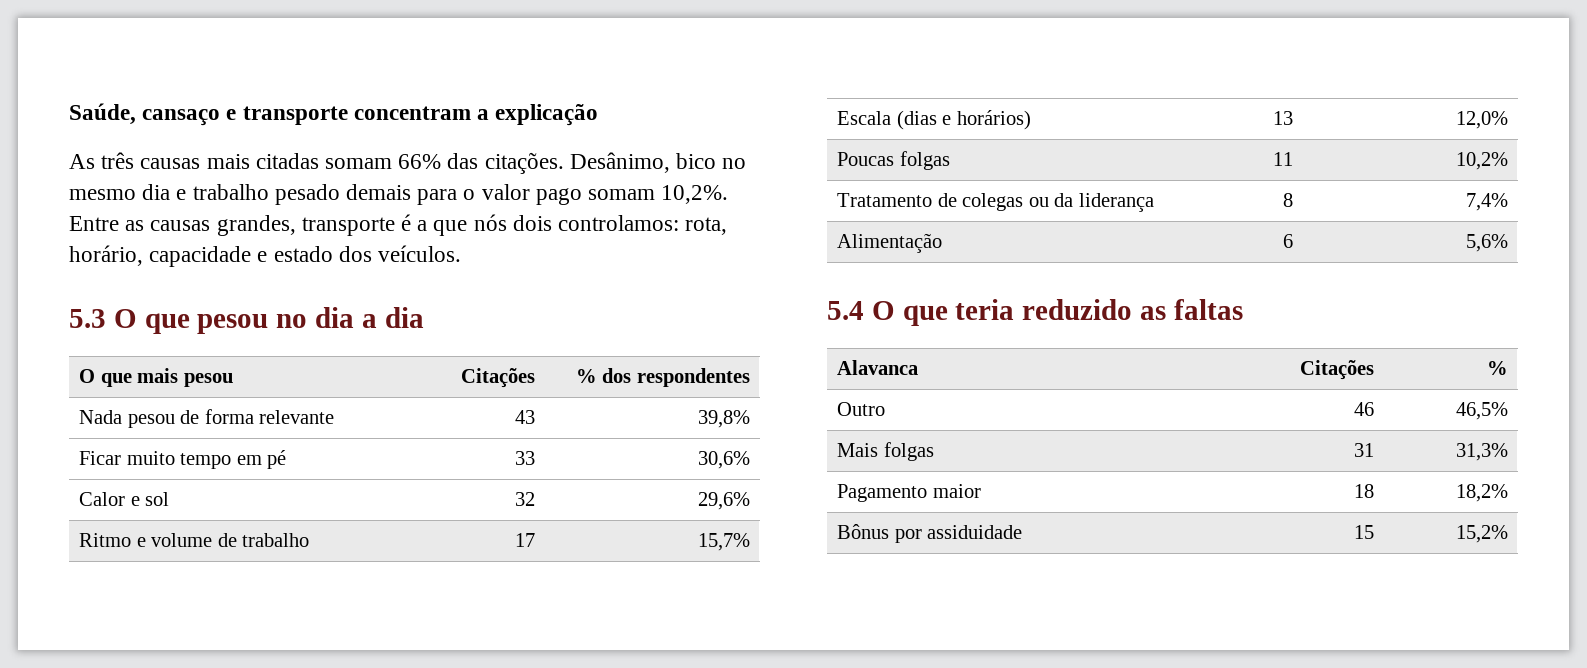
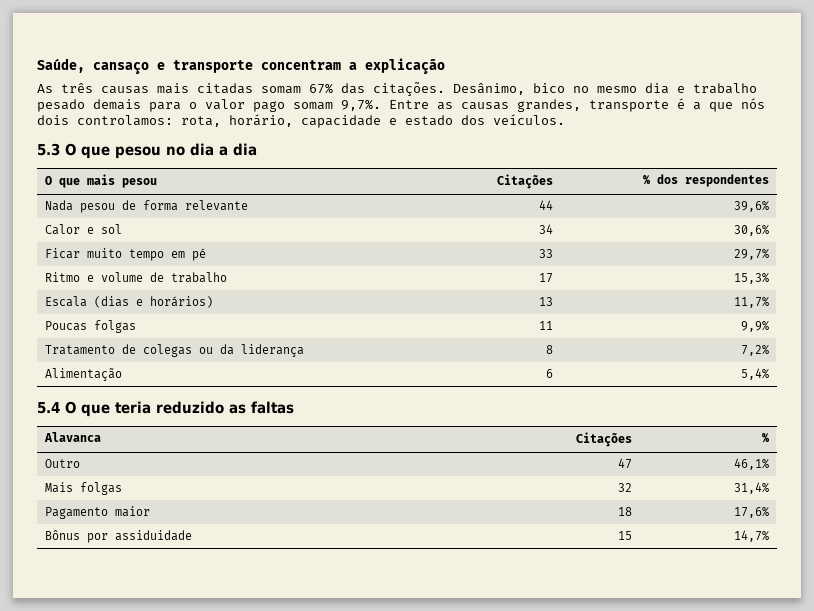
[398,154,442,169] 66% -> [309,83,333,94] 67%
[661,185,729,204] 10,2%. -> [341,99,381,111] 9,7%.
[514,410,535,424] [697,410,750,428] 43 | 39,8% -> [538,200,553,210] [733,201,769,212] [45,224,123,235] [538,224,553,234] [733,225,769,236] 44 | 39,6% // Calor e sol | 34 | 30,6%
[697,451,750,469] [79,492,170,506] [514,492,535,506] [697,492,750,510] 30,6% // Calor e sol | 32 | 29,6% -> [733,249,769,260] 29,7%
[697,533,750,551] 15,7% -> [733,273,769,284] 15,3%
[1455,111,1508,129] 12,0% -> [733,297,769,308] 11,7%
[1455,152,1508,170] 10,2% -> [740,321,769,332] 9,9%
[1465,193,1508,211] 7,4% -> [740,345,769,356] 7,2%
[1465,234,1508,252] 5,6% -> [740,368,769,380] 5,4%
[1353,402,1374,416] [1455,402,1508,420] 46 | 46,5% -> [617,458,632,469] [733,458,769,470] 47 | 46,1%
[1353,443,1374,457] [1455,443,1508,461] 31 | 31,3% -> [617,483,632,492] [733,482,769,494] 32 | 31,4%
[1455,484,1508,502] 18,2% -> [733,507,769,518] 17,6%
[1455,525,1508,543] 15,2% -> [733,530,769,542] 14,7%

